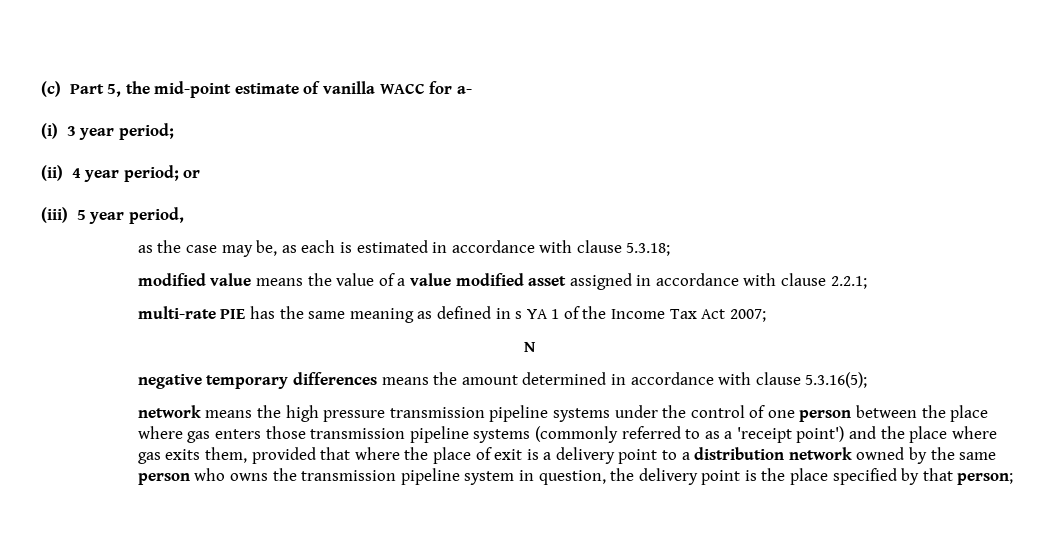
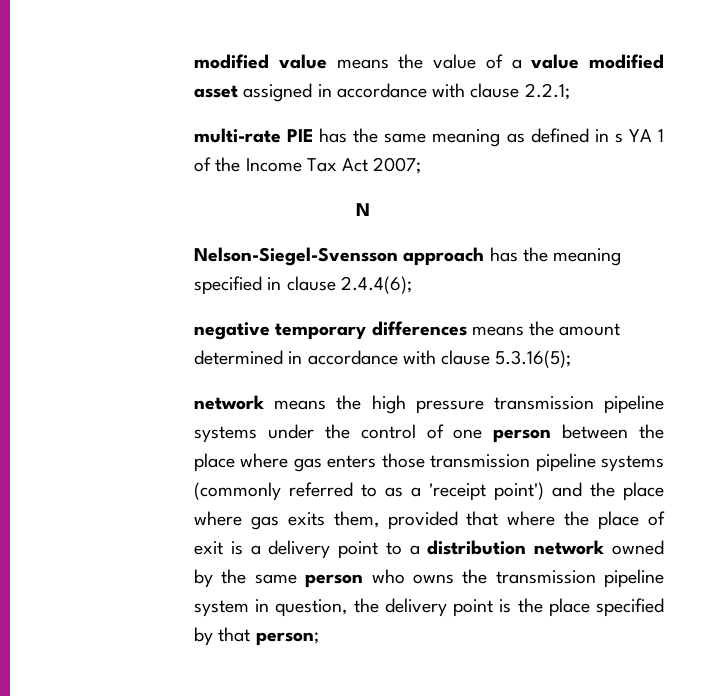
[41,81,472,98] [41,123,174,140] [41,165,201,182] [41,207,184,224] [137,240,671,257] (c) Part 5, the mid-point estimate of vanilla WACC for a- // (i) 3 year period; // (ii) 4 year period; or // (iii) 5 year period, // as the case may be, as each is estimated in accordance with clause 5.3.18; // -> (194, 61) none
(536, 347) none -> [194,247,622,266] [194,276,412,295] // Nelson-Siegel-Svensson approach has the meaning specified in clause 2.4.4(6);

